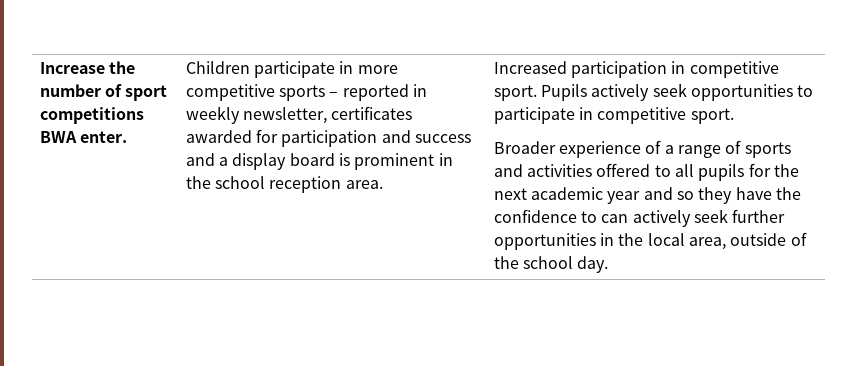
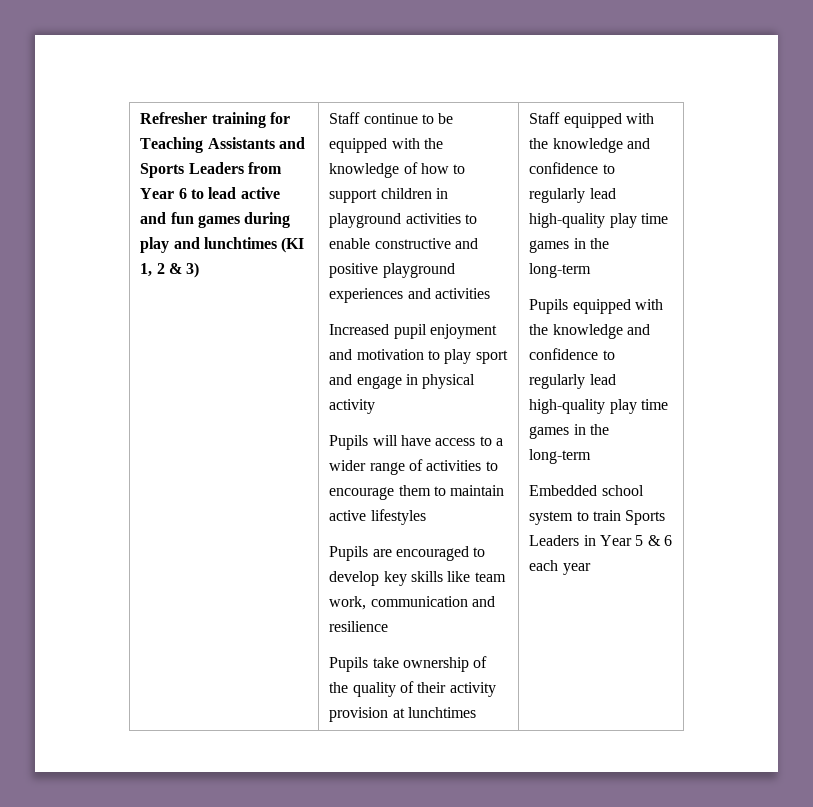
[39,61,136,74] [39,84,168,101] [39,107,144,124] [39,131,128,143] [185,61,398,78] [185,84,427,101] [185,106,413,124] [185,129,471,147] [185,153,453,170] [185,176,383,193] [493,61,779,78] [493,83,814,101] [493,107,734,124] [493,140,791,158] [493,163,799,181] [493,187,801,204] [493,209,786,227] [493,232,807,250] [493,256,609,273] Increase the number of sport competitions BWA enter. | Children participate in more competitive sports – reported in weekly newsletter, certificates awarded for participation and success and a display board is prominent in the school reception area. | Increased participation in competitive sport. Pupils actively seek opportunities to participate in competitive sport. // Broader experience of a range of sports and activities offered to all pupils for the next academic year and so they have the confidence to can actively seek further opportunities in the local area, outside of the school day. -> [140,112,290,128] [140,137,305,153] [140,162,282,178] [140,187,280,199] [140,212,291,228] [140,237,305,253] [140,262,200,278] [329,112,454,124] [329,138,443,153] [329,162,466,178] [329,188,448,203] [329,213,477,228] [329,238,478,249] [329,263,455,278] [329,288,490,303] [329,324,497,339] [329,349,508,364] [329,374,476,389] [329,399,376,414] [329,435,503,450] [329,459,498,475] [329,485,505,500] [329,509,426,525] [329,546,486,561] [329,571,506,586] [329,596,495,610] [329,621,389,632] [329,656,488,672] [329,681,496,697] [329,707,476,722] [529,112,654,128] [529,138,650,153] [529,162,615,174] [529,188,616,203] [529,213,668,228] [529,238,609,253] [529,263,592,278] [529,299,663,314] [529,324,650,339] [529,348,615,360] [529,374,616,389] [529,399,668,414] [529,424,609,439] [529,449,592,464] [529,485,644,496] [529,510,666,525] [529,535,672,546] [529,560,591,575] Refresher training for Teaching Assistants and Sports Leaders from Year 6 to lead active and fun games during play and lunchtimes (KI 1, 2 & 3) | Staff continue to be equipped with the knowledge of how to support children in playground activities to enable constructive and positive playground experiences and activities // Increased pupil enjoyment and motivation to play sport and engage in physical activity // Pupils will have access to a wider range of activities to encourage them to maintain active lifestyles // Pupils are encouraged to develop key skills like team work, communication and resilience // Pupils take ownership of the quality of their activity provision at lunchtimes | Staff equipped with the knowledge and confidence to regularly lead high-quality play time games in the long-term // Pupils equipped with the knowledge and confidence to regularly lead high-quality play time games in the long-term // Embedded school system to train Sports Leaders in Year 5 & 6 each year

